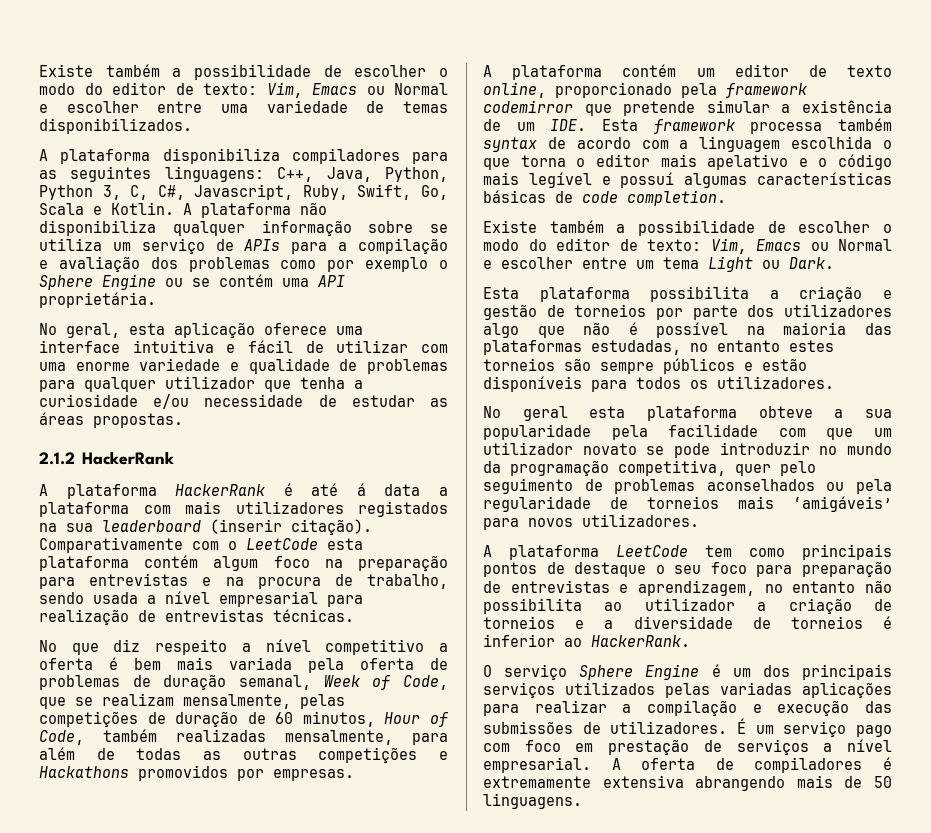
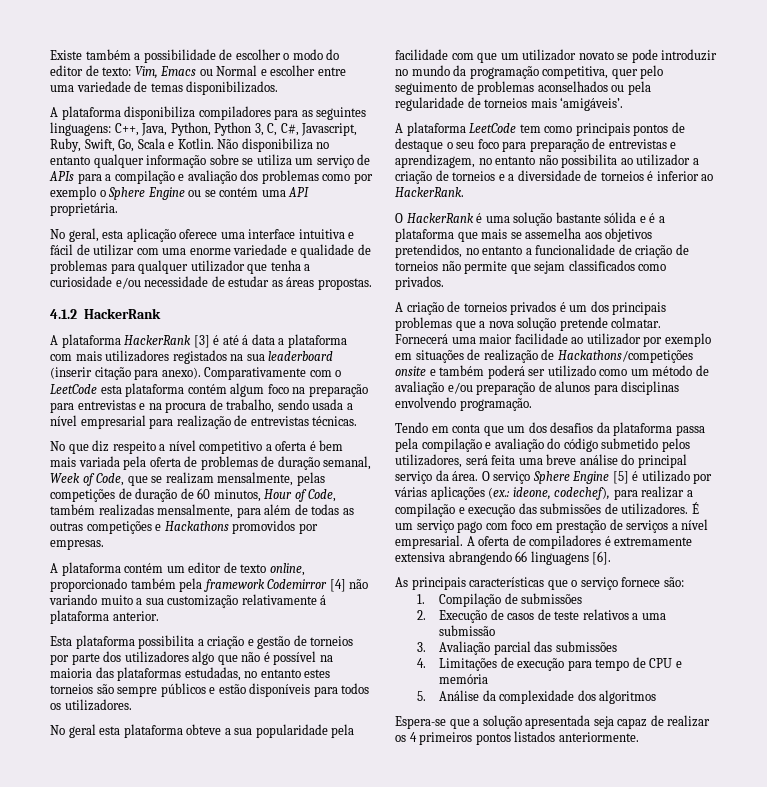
[183,203,327,218] [39,220,156,236] A plataforma não disponibiliza -> [217,138,330,152] [50,156,90,165] Não disponibiliza no entanto
[39,452,75,465] 2.1.2 -> [50,309,77,319] 4.1.2
(266, 490) none -> [193,335,210,348] [3]
[291,519,372,535] citação). -> [94,367,201,380] citação para anexo).
(672, 90) none -> [130,578,176,589] também
[483,100,892,116] [483,118,892,134] [483,136,892,152] [483,154,892,170] [483,172,892,188] [483,190,726,206] [483,220,892,236] [483,238,892,254] [483,256,834,272] codemirror que pretende simular a existência de um IDE. Esta framework processa também syntax de acordo com a linguagem escolhida o que torna o editor mais apelativo e o código mais legível e possuí algumas características básicas de code completion. // Existe também a possibilidade de escolher o modo do editor de texto: Vim, Emacs ou Normal e escolher entre um tema Light ou Dark. -> [267,579,369,592] [49,594,327,608] [50,610,159,624] Codemirror [4] não variando muito a sua customização relativamente á plataforma anterior.
[793,496,892,512] [483,514,699,530] ‘amigáveis’ para novos utilizadores. -> [560,97,624,111] ‘amigáveis’.
[504,664,892,680] [483,682,892,698] serviço Sphere Engine é um dos principais serviços utilizados pelas variadas aplicações -> [406,212,665,226] [395,228,653,242] [395,244,689,258] [395,260,667,274] [395,276,444,290] [395,301,667,315] [395,317,662,331] [395,333,711,347] [395,349,693,363] [395,365,709,379] [395,381,680,395] [395,397,532,411] [395,422,705,436] [395,438,690,452] [395,454,687,468] [395,470,713,484] [394,486,611,500] HackerRank é uma solução bastante sólida e é a plataforma que mais se assemelha aos objetivos pretendidos, no entanto a funcionalidade de criação de torneios não permite que sejam classificados como privados. // A criação de torneios privados é um dos principais problemas que a nova solução pretende colmatar. Fornecerá uma maior facilidade ao utilizador por exemplo em situações de realização de Hackathons/competições onsite e também poderá ser utilizado como um método de avaliação e/ou preparação de alunos para disciplinas envolvendo programação. // Tendo em conta que um dos desafios da plataforma passa pela compilação e avaliação do código submetido pelos utilizadores, será feita uma breve análise do principal serviço da área. O serviço Sphere Engine [5] é utilizado por várias aplicações (ex.: ideone, codechef),
[796,775,892,788] [483,793,582,809] mais de 50 linguagens. -> [515,551,612,565] [395,577,684,590] [417,593,583,607] [417,609,666,623] [439,625,496,636] [417,641,617,655] [417,657,682,671] [439,674,489,684] [417,690,657,704] [395,715,711,729] [395,731,639,745] 66 linguagens [6]. // As principais características que o serviço fornece são: // 1. Compilação de submissões // 2. Execução de casos de teste relativos a uma submissão // 3. Avaliação parcial das submissões // 4. Limitações de execução para tempo de CPU e memória // 5. Análise da complexidade dos algoritmos // Espera-se que a solução apresentada seja capaz de realizar os 4 primeiros pontos listados anteriormente.

